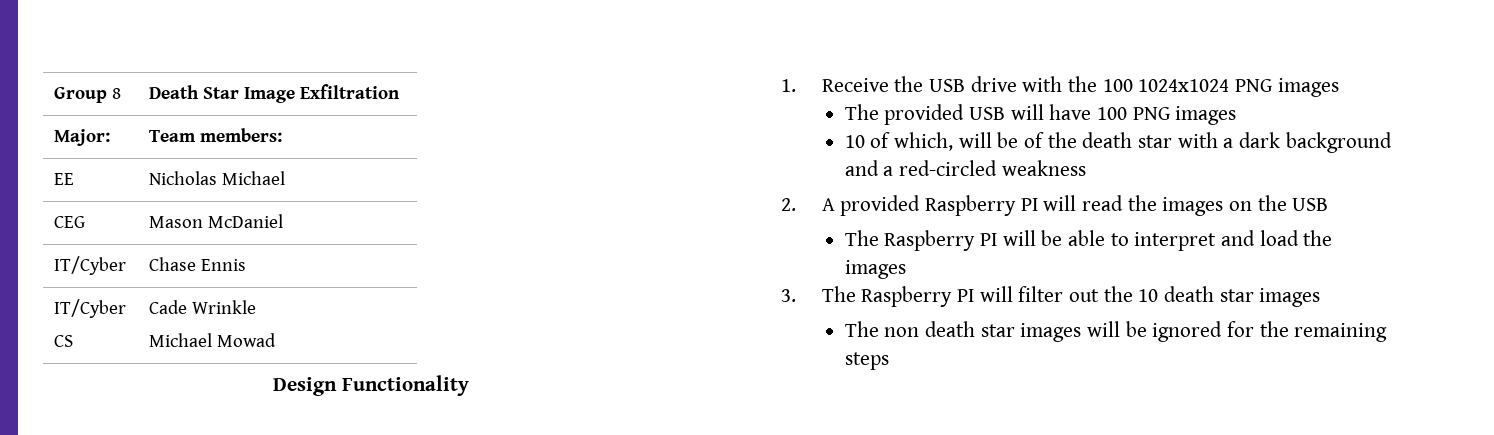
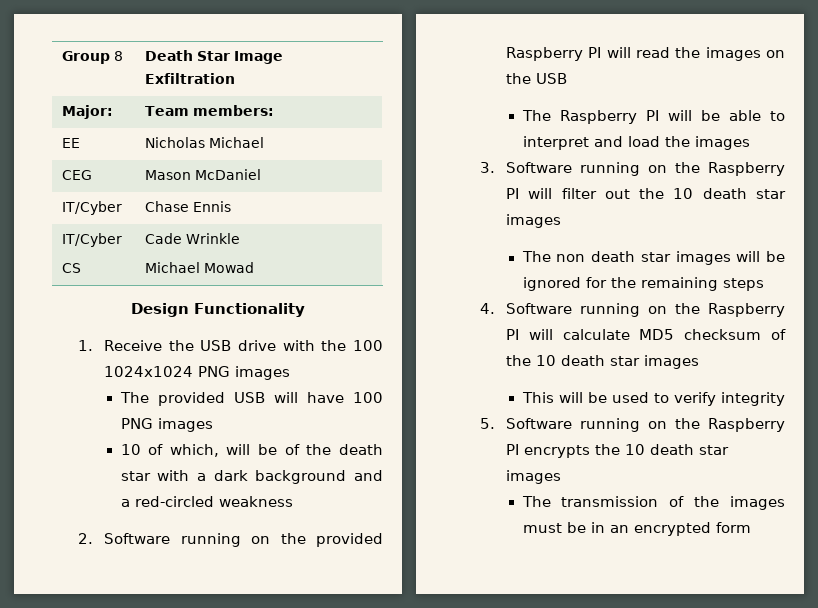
[821,198,835,211] A -> [104,533,306,547] Software running on the
[821,286,856,302] The -> [506,162,701,176] Software running on the
(889, 361) none -> [480,303,785,317] [506,329,786,340] [506,355,700,369] [521,392,785,406] [480,418,785,432] [506,444,730,458] [506,470,562,484] [521,496,785,510] [522,522,751,536] // 4. Software running on the Raspberry PI will calculate MD5 checksum of the 10 death star images // This will be used to verify integrity // 5. Software running on the Raspberry PI encrypts the 10 death star images // The transmission of the images must be in an encrypted form

